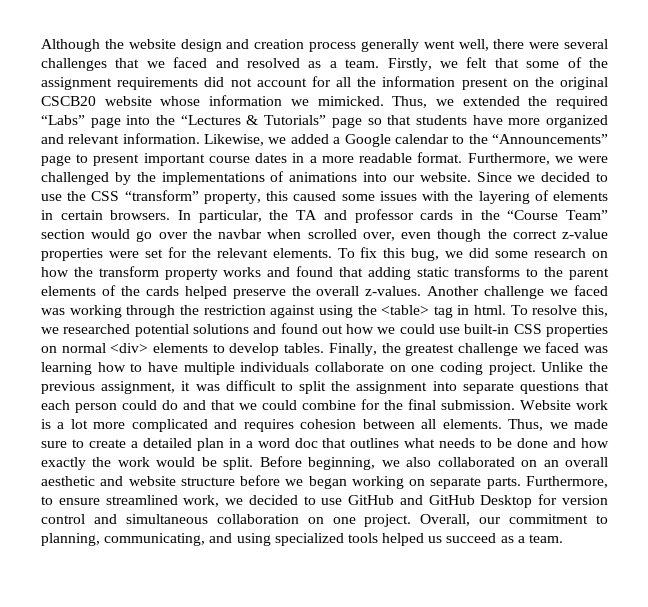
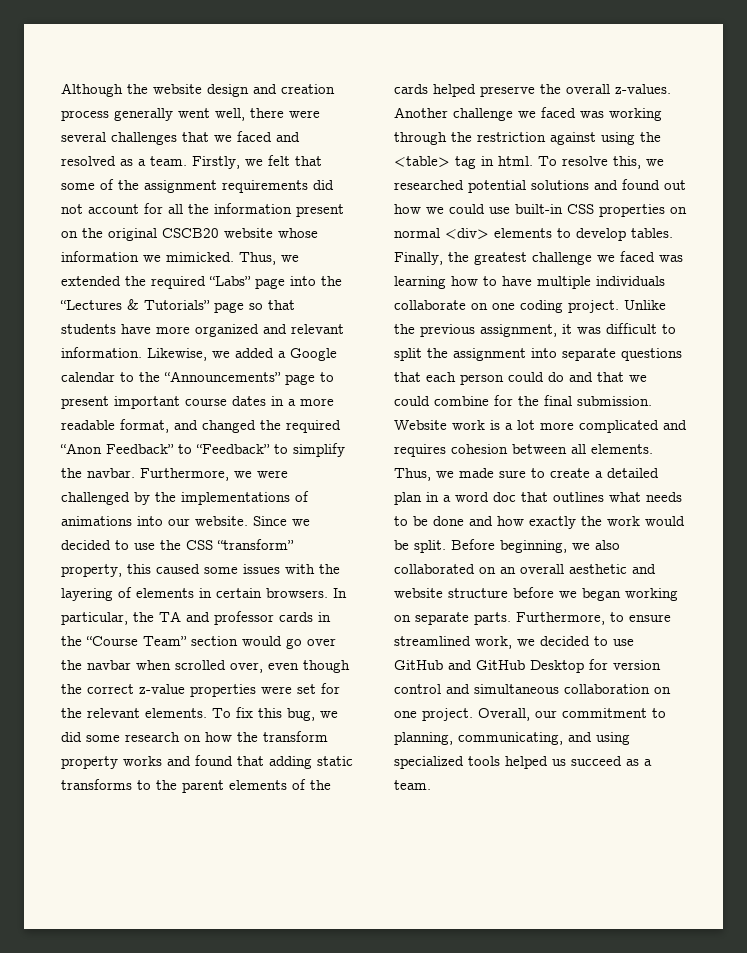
[417,152,463,163] format. -> [120,419,341,433] [60,443,345,457] [61,468,135,478] format, and changed the required “Anon Feedback” to “Feedback” to simplify the navbar.

